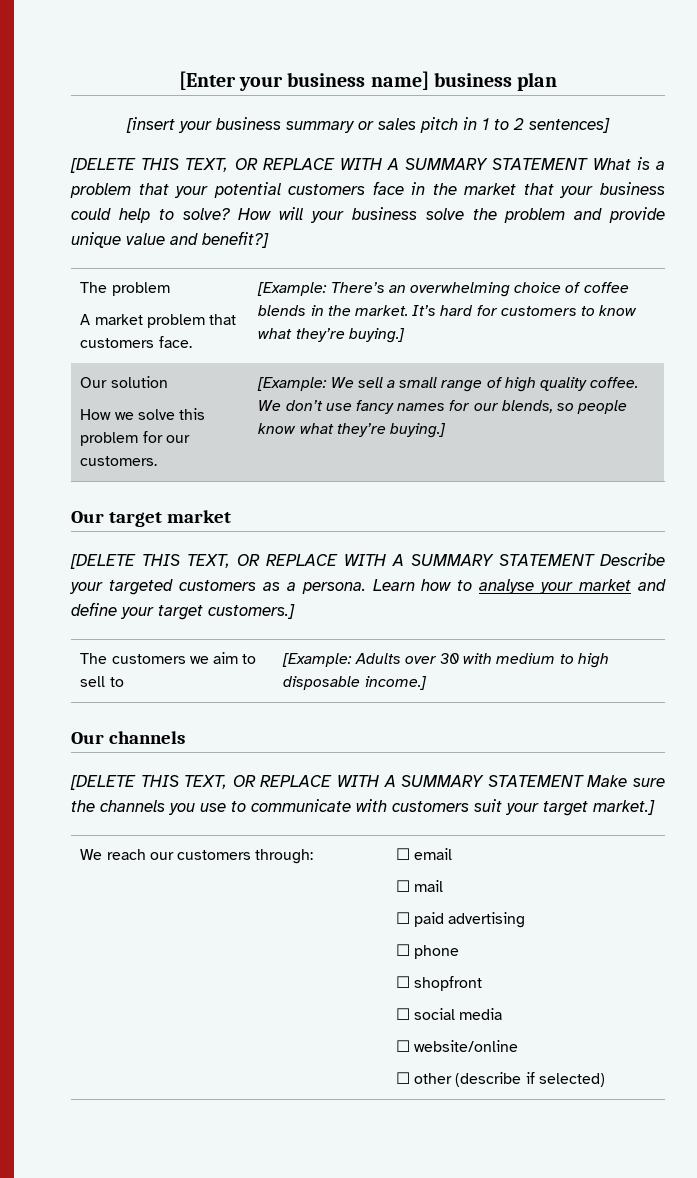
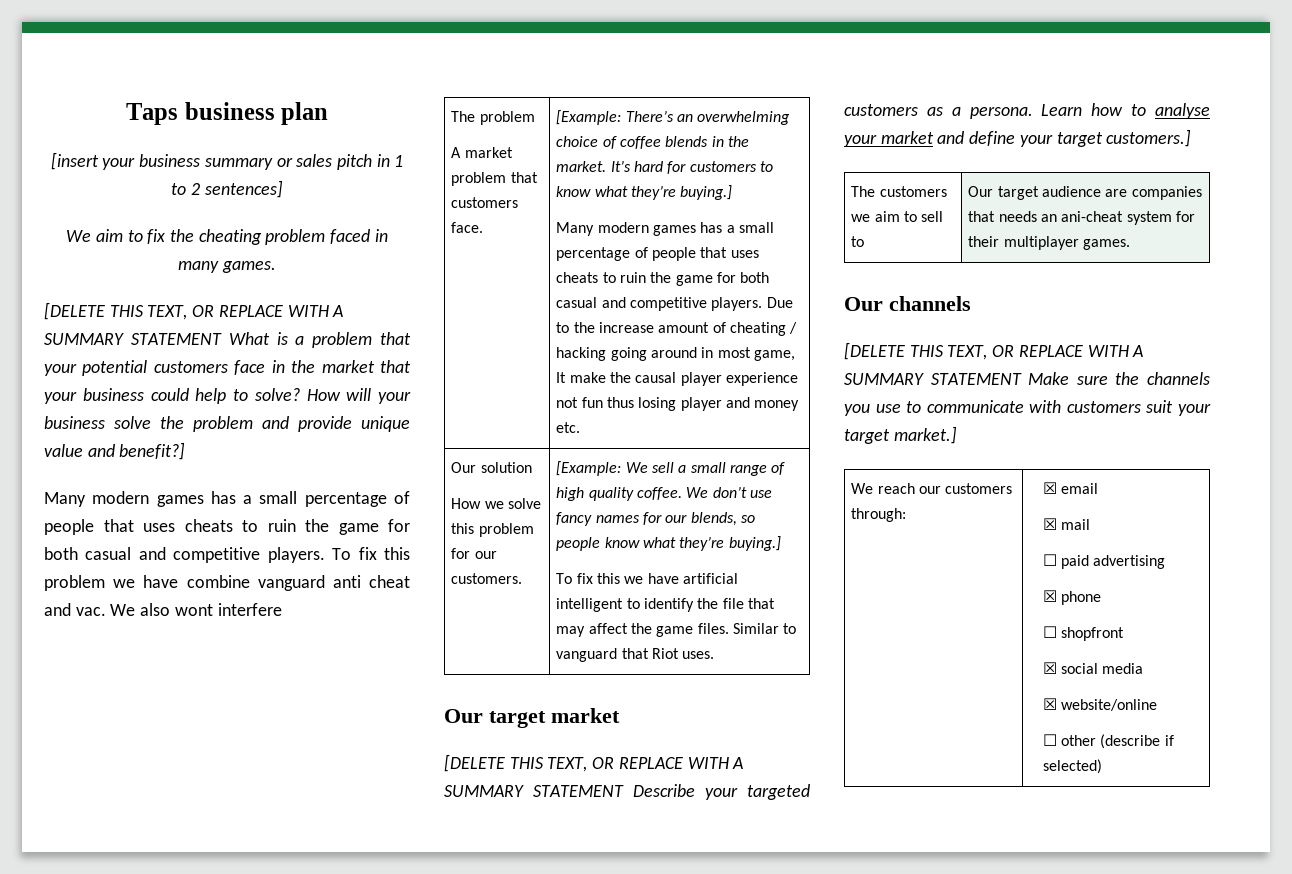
[178,71,429,91] [Enter your business name] -> [125,103,178,125] Taps
(610, 125) none -> [66,229,388,245] [178,261,276,273] // We aim to fix the cheating problem faced in many games.
(269, 239) none -> [44,491,410,507] [44,519,410,535] [44,547,411,563] [44,575,410,591] [44,603,282,616] // Many modern games has a small percentage of people that uses cheats to ruin the game for both casual and competitive players. To fix this problem we have combine vanguard anti cheat and vac. We also wont interfere
(405, 335) none -> [556,222,774,236] [556,247,759,261] [556,272,770,286] [556,297,793,311] [556,322,798,336] [556,347,795,361] [556,372,798,386] [556,397,800,411] [556,422,581,433] // Many modern games has a small percentage of people that uses cheats to ruin the game for both casual and competitive players. Due to the increase amount of cheating / hacking going around in most game, It make the causal player experience not fun thus losing player and money etc.
(447, 430) none -> [556,573,738,584] [556,598,775,612] [556,623,797,637] [556,648,715,662] // To fix this we have artificial intelligent to identify the file that may affect the game files. Similar to vanguard that Riot uses.
[282,653,609,668] [283,676,427,690] [Example: Adults over 30 with medium to high disposable income.] -> [968,186,1202,200] [968,211,1195,225] [968,236,1130,250] Our target audience are companies that needs an ani-cheat system for their multiplayer games.
[395,848,410,860] ☐ -> [1042,482,1057,494] ☒
[395,880,410,892] ☐ -> [1042,518,1057,530] ☒
[395,944,410,956] ☐ -> [1042,590,1057,602] ☒
[395,1008,410,1020] ☐ -> [1042,662,1057,674] ☒
[395,1040,410,1052] ☐ -> [1042,698,1057,710] ☒

